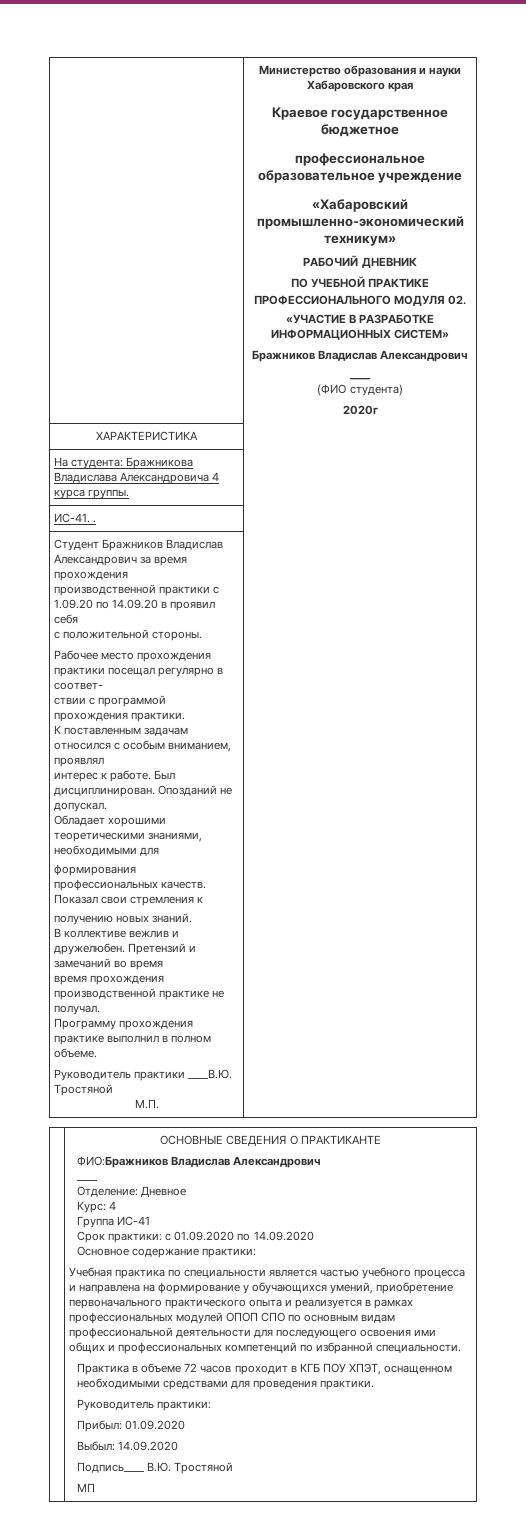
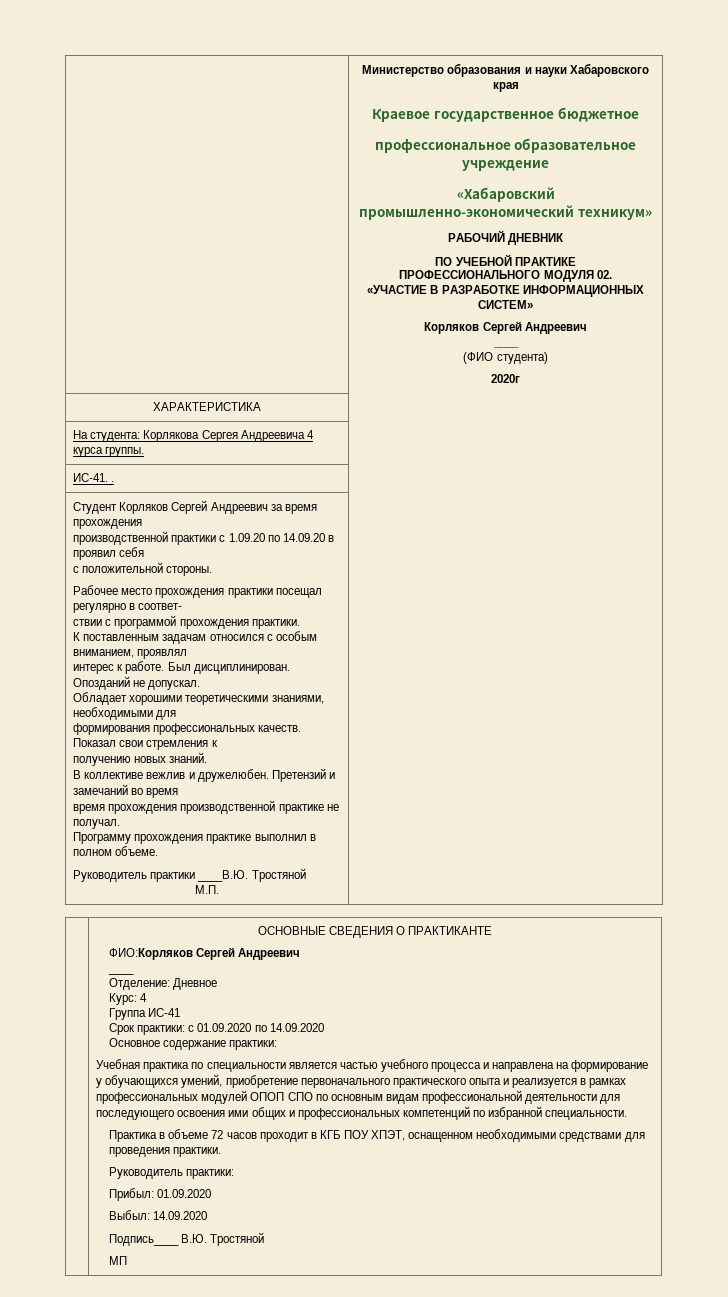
[251,350,469,362] Бражников Владислав Александрович -> [424,321,587,334] Корляков Сергей Андреевич
[125,457,193,469] [53,472,209,484] Бражникова Владислава Александровича -> [143,430,305,442] Корлякова Сергея Андреевича
[101,539,223,551] [53,554,137,566] Бражников Владислав Александрович -> [119,500,268,514] Корляков Сергей Андреевич
[76,1156,322,1168] ФИО:Бражников Владислав Александрович -> [109,947,301,960] ФИО:Корляков Сергей Андреевич

